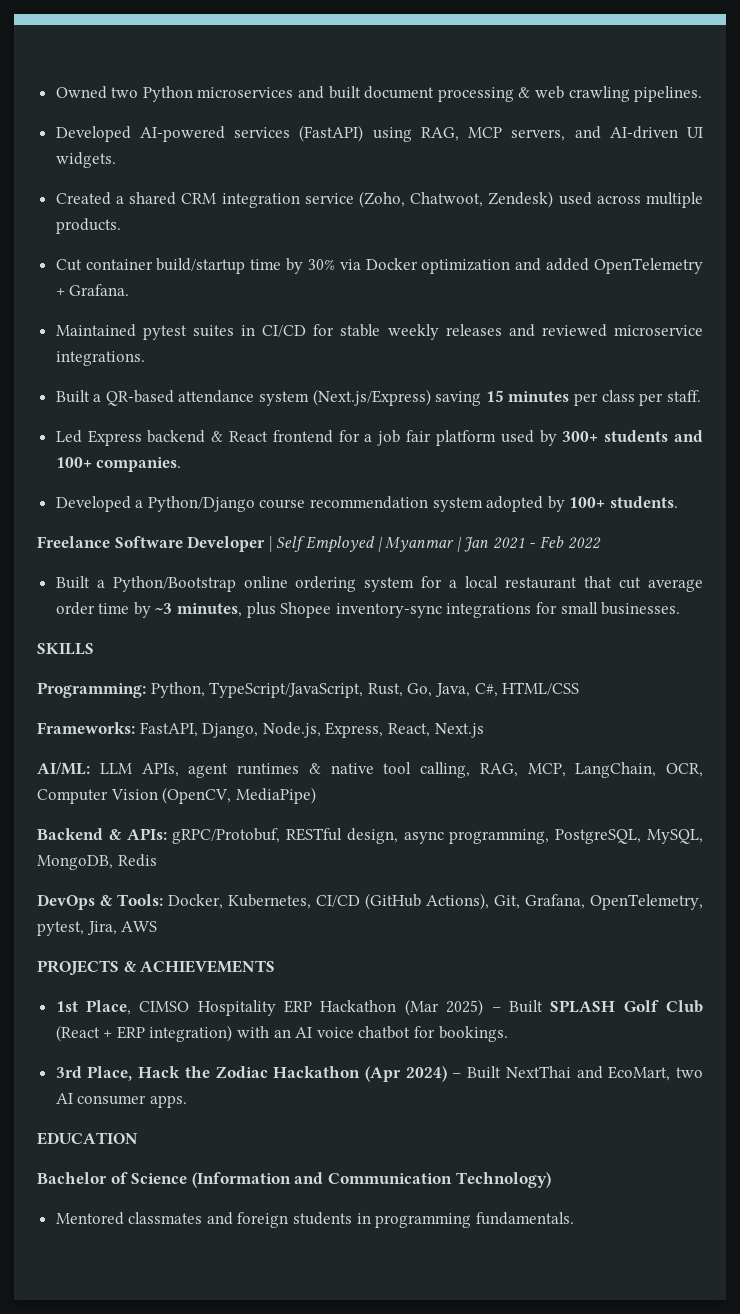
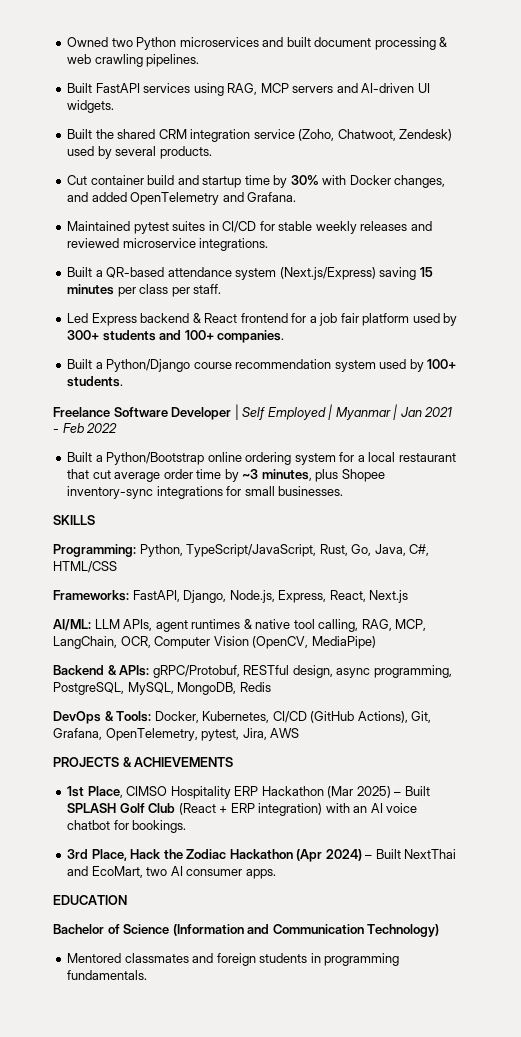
[55,125,364,142] Developed AI-powered services (FastAPI) -> [67,83,191,93] Built FastAPI services
[511,129,566,141] servers, -> [292,86,334,93] servers
[55,192,124,205] Created a -> [67,129,114,139] Built the
[596,192,703,208] across multiple -> [97,146,157,159] by several
[156,258,511,274] build/startup time by 30% via Docker optimization -> [147,175,446,188] build and startup time by 30% with Docker changes,
[55,288,65,296] + -> [222,192,244,202] and
[55,496,131,512] Developed -> [67,359,93,369] Built
[486,496,544,512] adopted -> [379,359,407,369] used

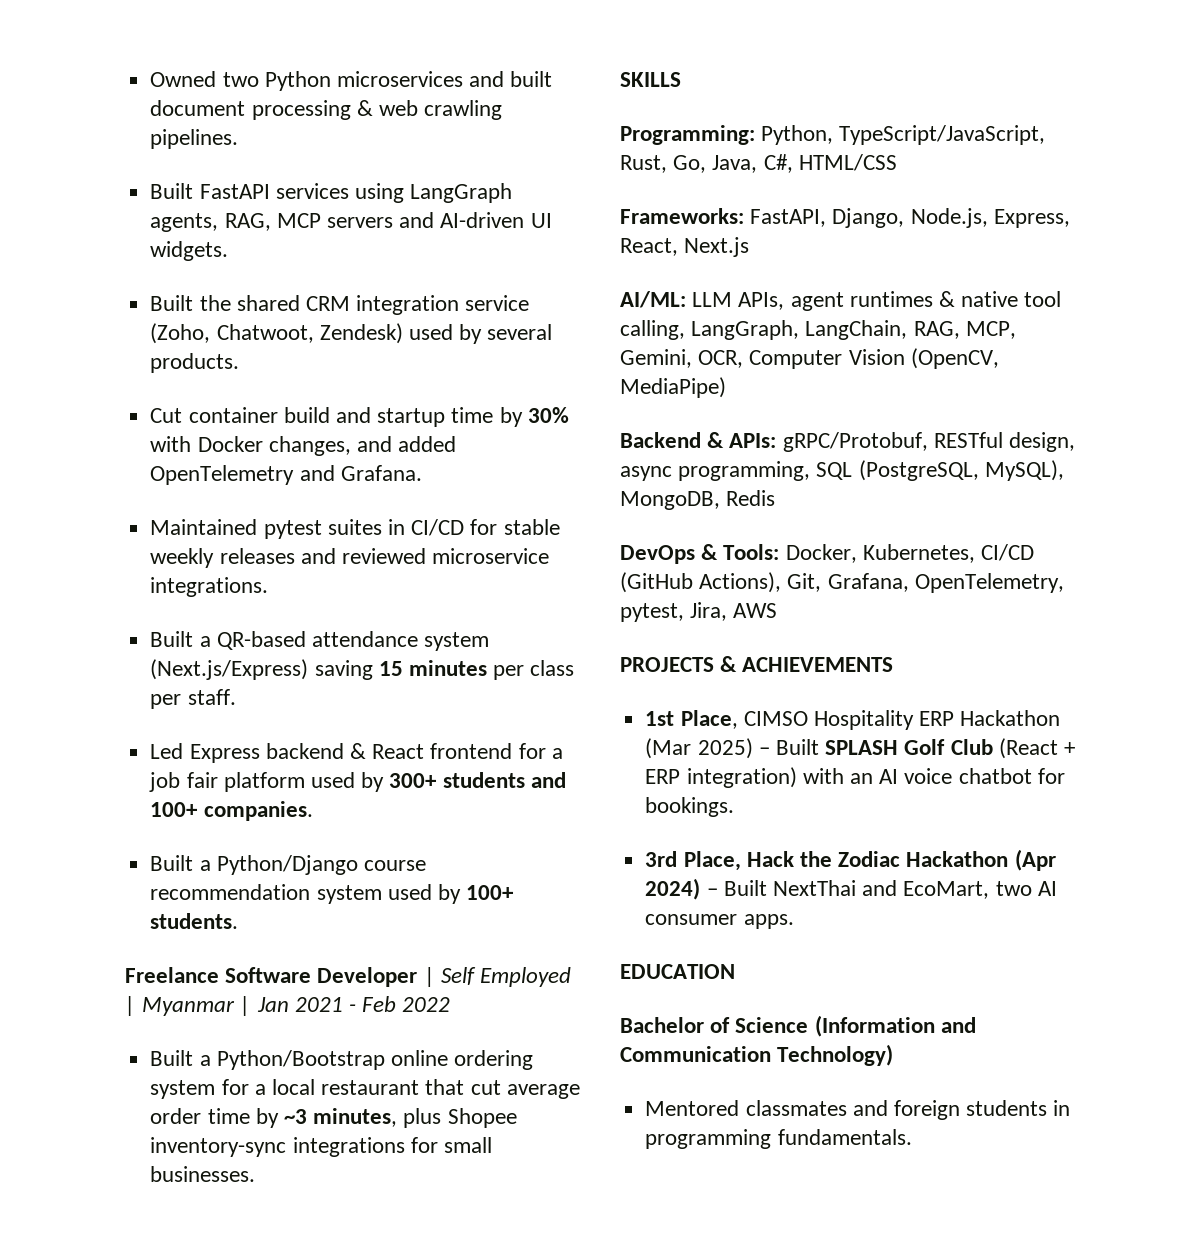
(224, 89) none -> [410,183,513,203] [150,213,219,232] LangGraph agents,
(359, 625) none -> [691,320,908,340] LangGraph, LangChain,
[53,636,117,649] LangChain, -> [620,349,692,368] Gemini,
[53,682,174,695] PostgreSQL, MySQL, -> [816,460,1064,481] SQL (PostgreSQL, MySQL),

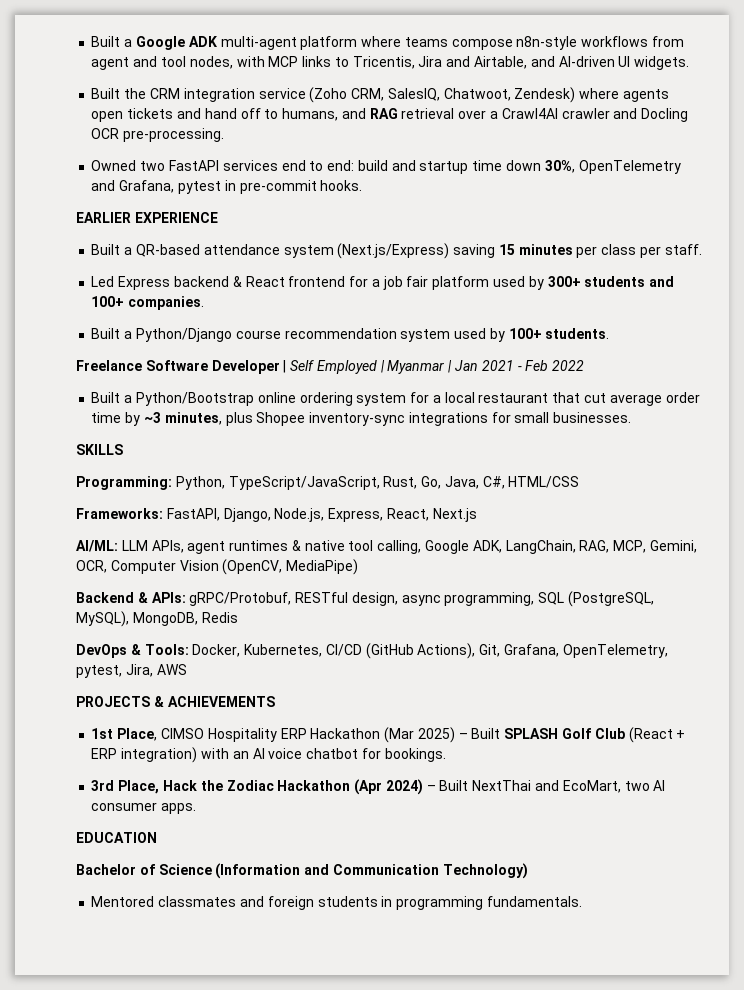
[150,71,553,91] [150,100,503,120] [150,129,239,149] [150,183,513,203] [150,213,393,232] Owned two Python microservices and built document processing & web crawling pipelines. // Built FastAPI services using LangGraph agents, RAG, MCP servers -> [91,36,684,50] [91,56,527,70] Built a Google ADK multi-agent platform where teams compose n8n-style workflows from agent and tool nodes, with MCP links to Tricentis, Jira and Airtable,
[236,295,300,311] shared -> (147, 93) none
[150,323,553,344] [150,353,240,373] [150,407,569,427] [150,436,457,456] [150,465,422,485] [150,519,560,539] [150,548,550,568] [150,577,269,597] (Zoho, Chatwoot, Zendesk) used by several products. // Cut container build and startup time by 30% with Docker changes, and added OpenTelemetry and Grafana. // Maintained pytest suites in CI/CD for stable weekly releases and reviewed microservice integrations. -> [309,87,669,103] [91,108,689,122] [91,128,225,142] [91,160,681,174] [91,180,363,194] [76,212,218,223] (Zoho CRM, SalesIQ, Chatwoot, Zendesk) where agents open tickets and hand off to humans, and RAG retrieval over a Crawl4AI crawler and Docling OCR pre-processing. // Owned two FastAPI services end to end: build and startup time down 30%, OpenTelemetry and Grafana, pytest in pre-commit hooks. // EARLIER EXPERIENCE
[691,320,800,340] LangGraph, -> [425,540,502,554] Google ADK,

